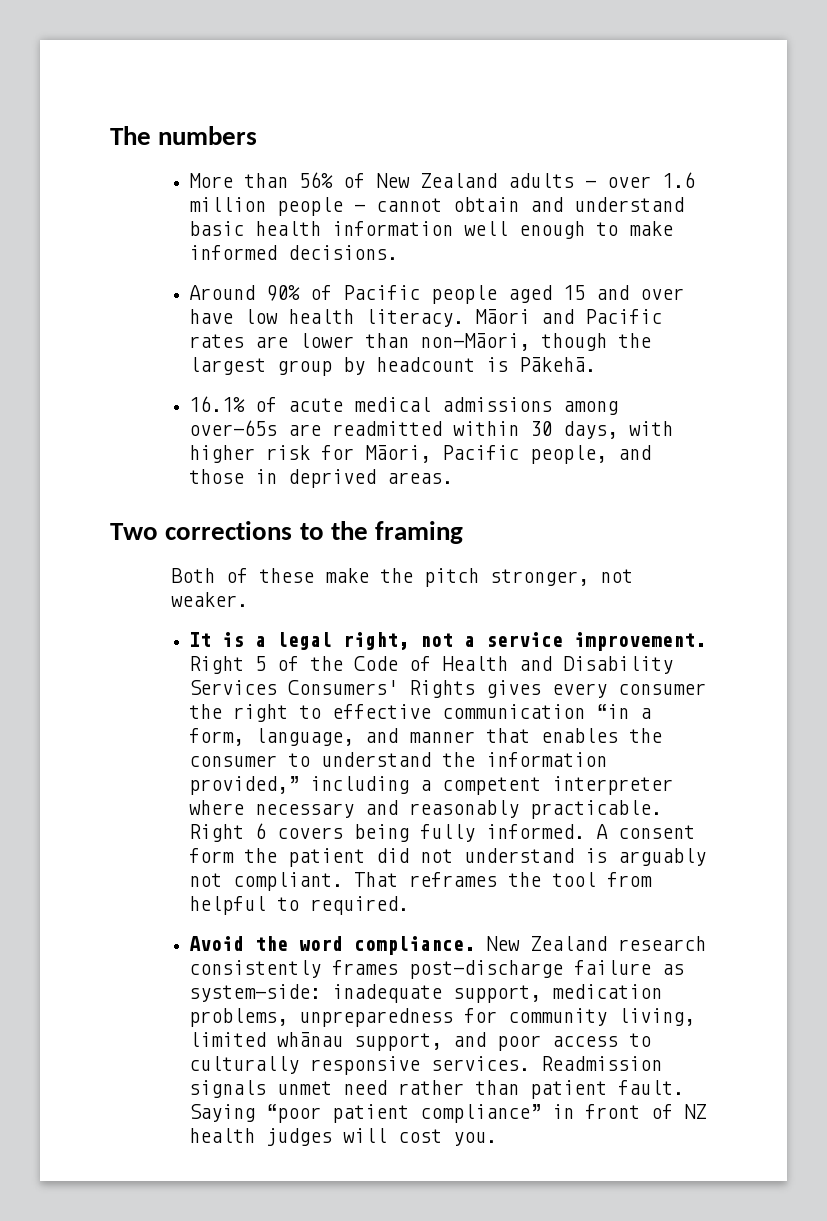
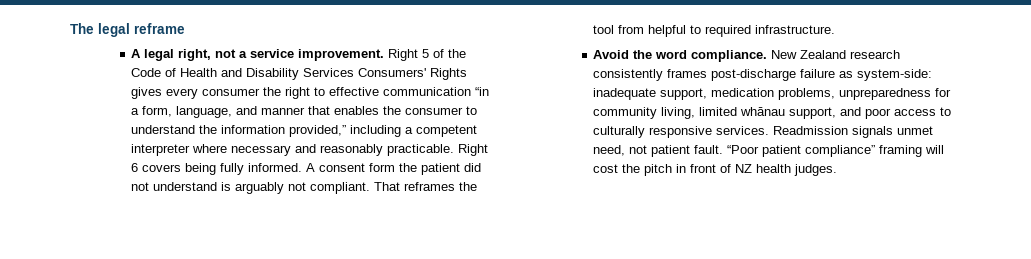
[158,126,258,145] [189,172,696,188] [189,197,685,216] [189,221,674,239] [189,245,399,260] [189,285,685,304] [189,309,663,327] [189,333,652,351] [189,357,597,376] [189,396,619,415] [189,420,674,439] [189,445,652,464] [189,469,454,488] [110,521,464,544] [170,568,633,587] [170,592,248,607] [189,632,267,647] numbers // More than 56% of New Zealand adults — over 1.6 million people — cannot obtain and understand basic health information well enough to make informed decisions. // Around 90% of Pacific people aged 15 and over have low health literacy. Māori and Pacific rates are lower than non-Māori, though the largest group by headcount is Pākehā. // 16.1% of acute medical admissions among over-65s are readmitted within 30 days, with higher risk for Māori, Pacific people, and those in deprived areas. // Two corrections to the framing // Both of these make the pitch stronger, not weaker. // It is a -> [98,23,185,37] [131,49,142,58] legal reframe // A
[310,896,410,915] required. -> [705,25,836,37] required infrastructure.
[343,1080,685,1099] [189,1104,542,1123] need rather than patient fault. Saying “poor patient compliance” -> [593,145,945,157] [593,164,673,176] need, not patient fault. “Poor patient compliance” framing will cost the pitch
[266,1128,498,1146] judges will cost you. -> [794,164,838,176] judges.

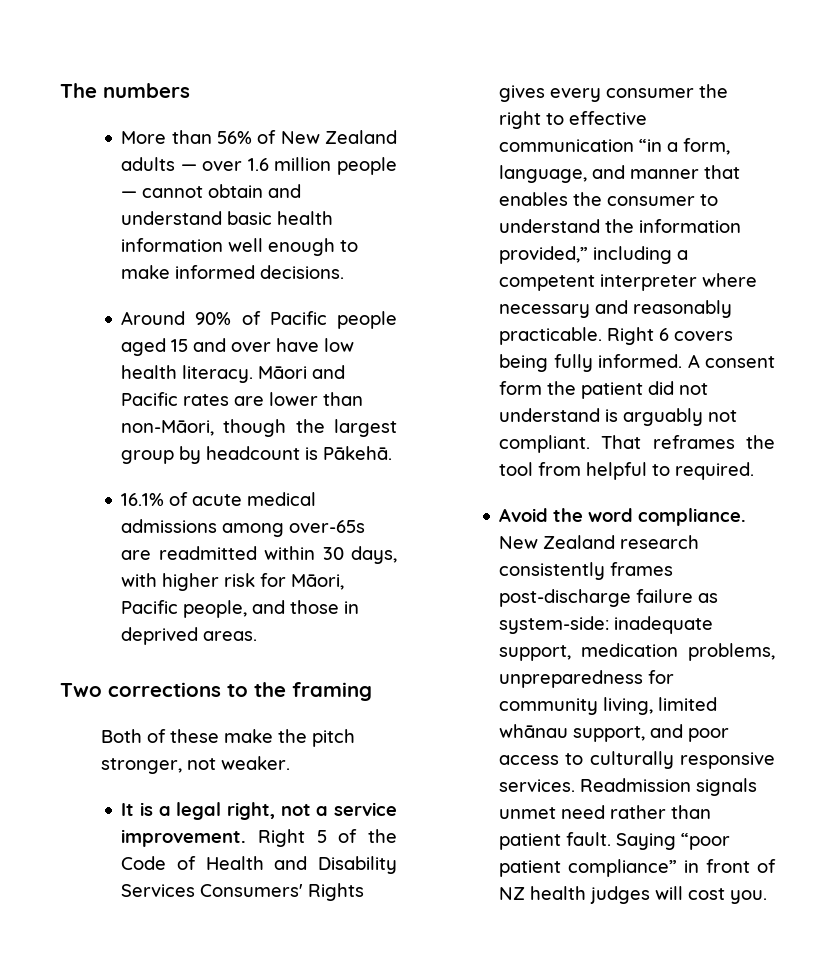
[98,23,185,37] [131,49,142,58] legal reframe // A -> [103,83,190,98] [121,130,397,144] [121,157,398,175] [121,184,302,198] [121,211,334,225] [121,238,359,256] [121,265,345,279] [121,311,397,329] [121,338,355,356] [121,365,346,383] [121,392,364,406] [121,419,397,437] [121,446,393,464] [121,492,317,506] [121,519,366,537] [121,546,397,564] [121,573,345,591] [121,600,360,618] [121,627,258,645] [60,682,372,701] [100,729,355,747] [100,756,290,774] [121,802,171,816] numbers // More than 56% of New Zealand adults — over 1.6 million people — cannot obtain and understand basic health information well enough to make informed decisions. // Around 90% of Pacific people aged 15 and over have low health literacy. Māori and Pacific rates are lower than non-Māori, though the largest group by headcount is Pākehā. // 16.1% of acute medical admissions among over-65s are readmitted within 30 days, with higher risk for Māori, Pacific people, and those in deprived areas. // Two corrections to the framing // Both of these make the pitch stronger, not weaker. // It is a
[705,25,836,37] required infrastructure. -> [675,462,755,480] required.
[593,145,945,157] [593,164,673,176] need, not patient fault. “Poor patient compliance” framing will cost the pitch -> [561,805,712,819] [499,832,731,850] [499,859,678,877] need rather than patient fault. Saying “poor patient compliance”
[794,164,838,176] judges. -> [590,886,768,904] judges will cost you.

